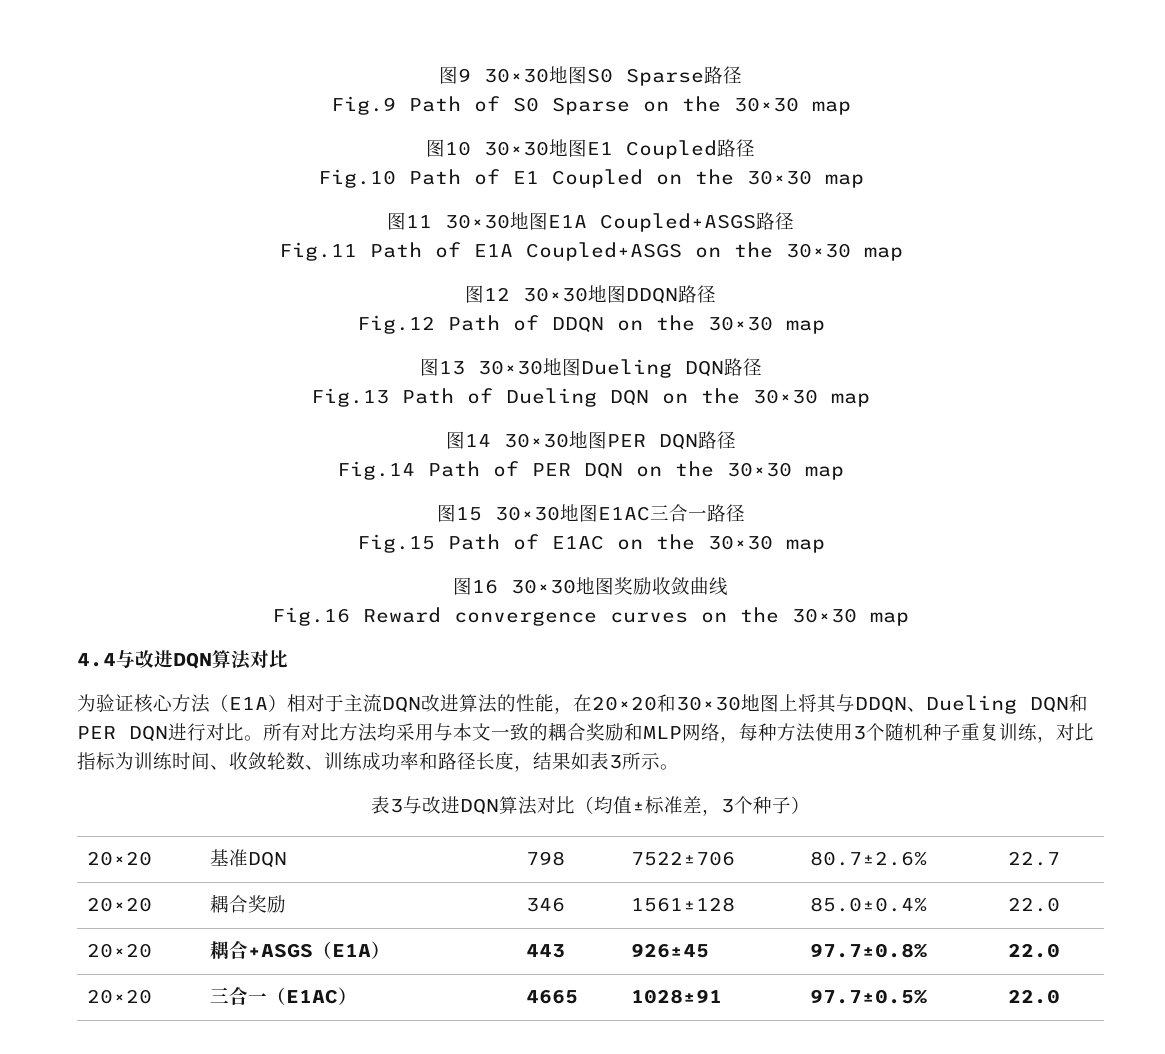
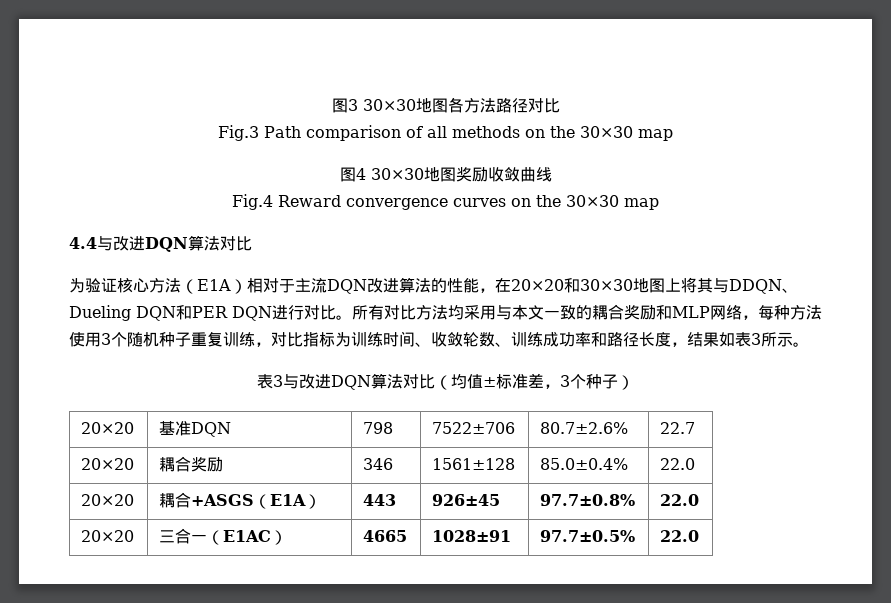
[439,66,742,86] [330,96,851,115] [426,139,755,159] [317,169,864,188] [387,212,794,232] [278,242,903,261] [465,285,716,304] [356,315,825,334] [419,358,762,378] [311,388,870,407] [445,431,736,450] [337,461,844,480] [436,504,745,522] [356,534,825,553] [453,577,498,595] 图9 30×30地图S0 Sparse路径 // Fig.9 Path of S0 Sparse on the 30×30 map // 图10 30×30地图E1 Coupled路径 // Fig.10 Path of E1 Coupled on the 30×30 map // 图11 30×30地图E1A Coupled+ASGS路径 // Fig.11 Path of E1A Coupled+ASGS on the 30×30 map // 图12 30×30地图DDQN路径 // Fig.12 Path of DDQN on the 30×30 map // 图13 30×30地图Dueling DQN路径 // Fig.13 Path of Dueling DQN on the 30×30 map // 图14 30×30地图PER DQN路径 // Fig.14 Path of PER DQN on the 30×30 map // 图15 30×30地图E1AC三合一路径 // Fig.15 Path of E1AC on the 30×30 map // 图16 -> [331,97,560,113] [218,125,673,141] [339,167,366,182] 图3 30×30地图各方法路径对比 // Fig.3 Path comparison of all methods on the 30×30 map // 图4
[272,607,350,626] Fig.16 -> [232,194,273,210] Fig.4

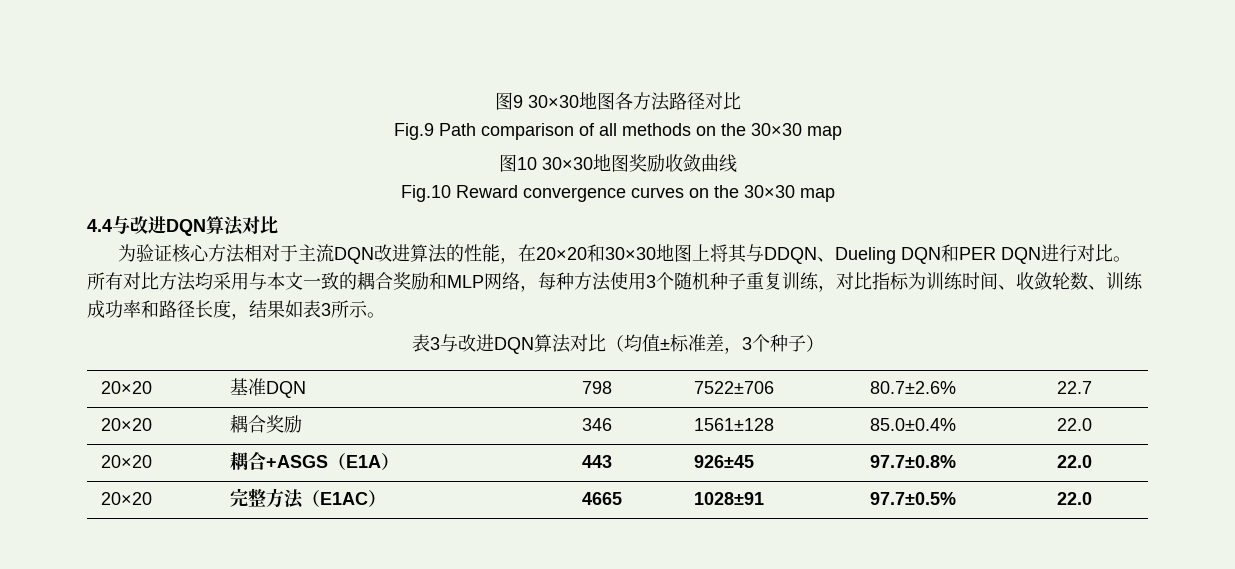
[331,98,358,113] 图3 -> [494,92,523,110] 图9
[218,125,259,141] Fig.3 -> [393,123,434,140] Fig.9
[355,168,366,180] 4 -> [516,157,537,170] 10
[232,194,273,210] Fig.4 -> [400,185,451,202] Fig.10
[181,279,247,294] （E1A） -> (245, 253) none
[159,528,208,544] 三合一 -> [230,488,305,509] 完整方法

